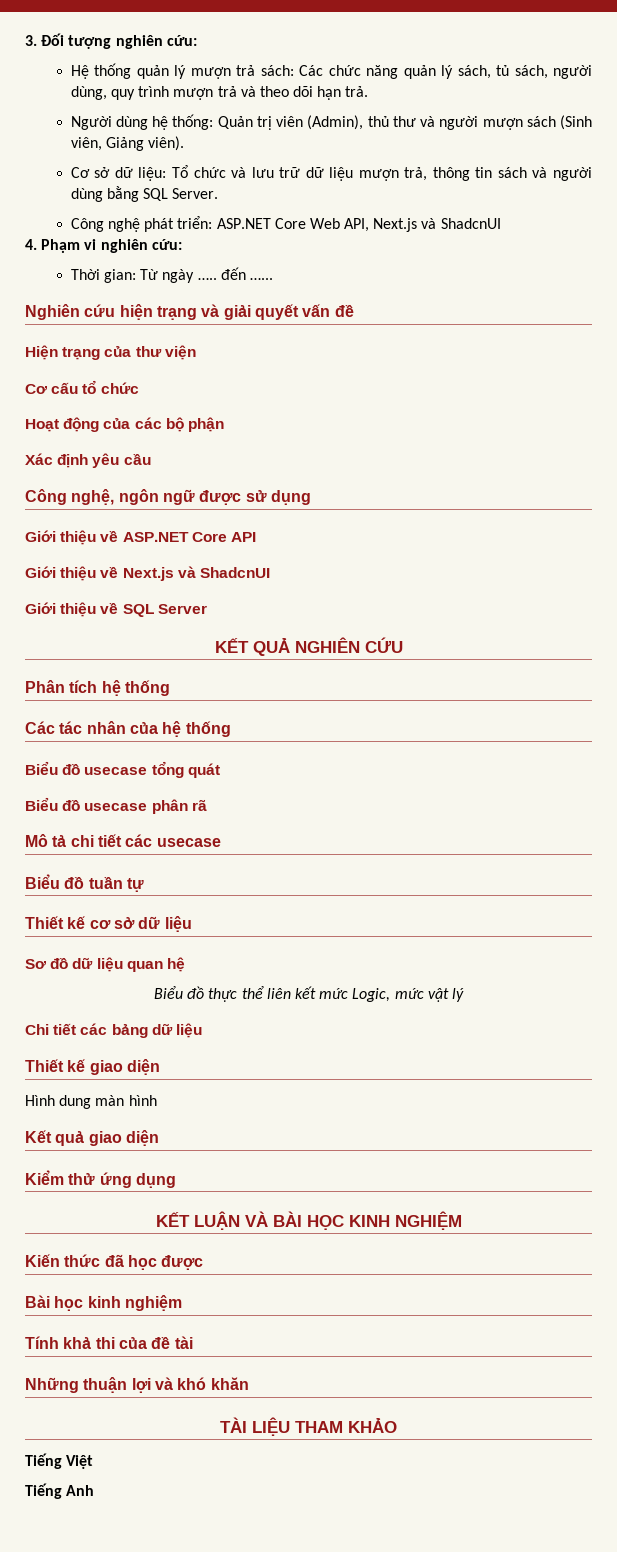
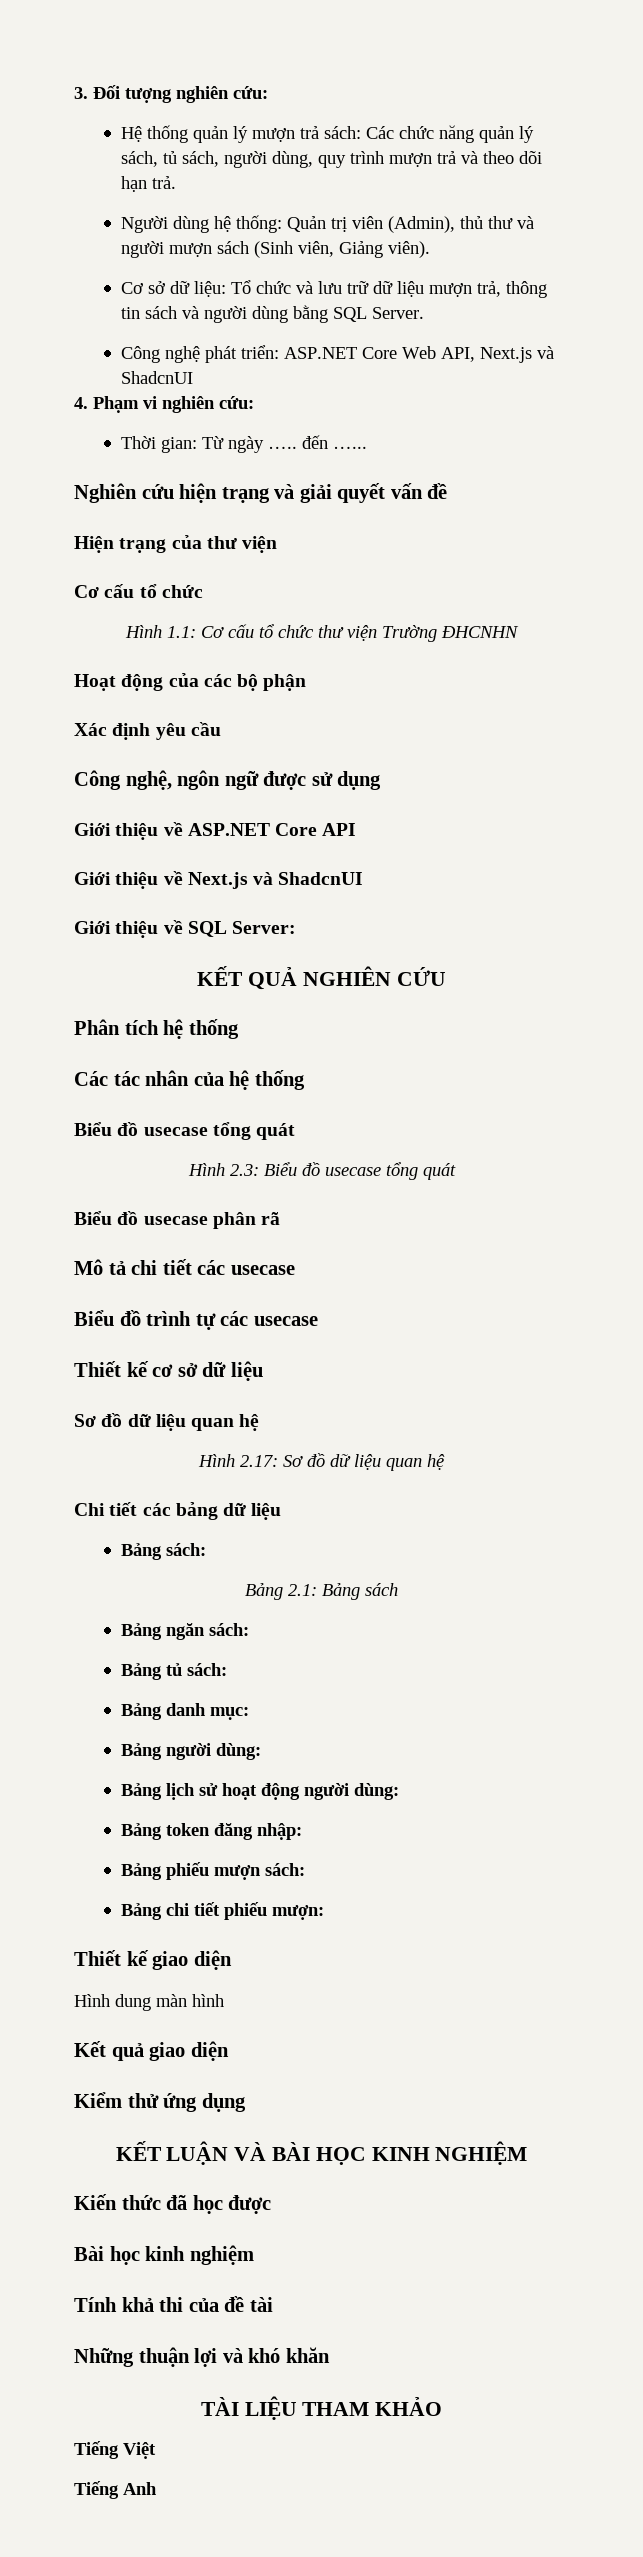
(139, 388) none -> [125,624,519,642] // Hình 1.1: Cơ cấu tổ chức thư viện Trường ĐHCNHN
[157,604,207,614] Server -> [232,921,297,934] Server:
(220, 770) none -> [187,1162,456,1180] // Hình 2.3: Biểu đồ usecase tổng quát
[88,877,123,889] tuần -> [146,1311,192,1326] trình
(144, 885) none -> [220,1311,318,1326] các usecase
[154,986,464,1002] Biểu đồ thực thể liên kết mức Logic, mức vật lý -> [198,1453,445,1471] Hình 2.17: Sơ đồ dữ liệu quan hệ
(202, 1030) none -> [120,1543,206,1560] [245,1583,398,1600] [120,1623,249,1640] [120,1663,227,1680] [120,1703,249,1720] [120,1743,261,1760] [120,1783,399,1800] [120,1823,302,1840] [120,1862,305,1880] [120,1902,324,1920] // Bảng sách: // Bảng 2.1: Bảng sách // Bảng ngăn sách: // Bảng tủ sách: // Bảng danh mục: // Bảng người dùng: // Bảng lịch sử hoạt động người dùng: // Bảng token đăng nhập: // Bảng phiếu mượn sách: // Bảng chi tiết phiếu mượn:

